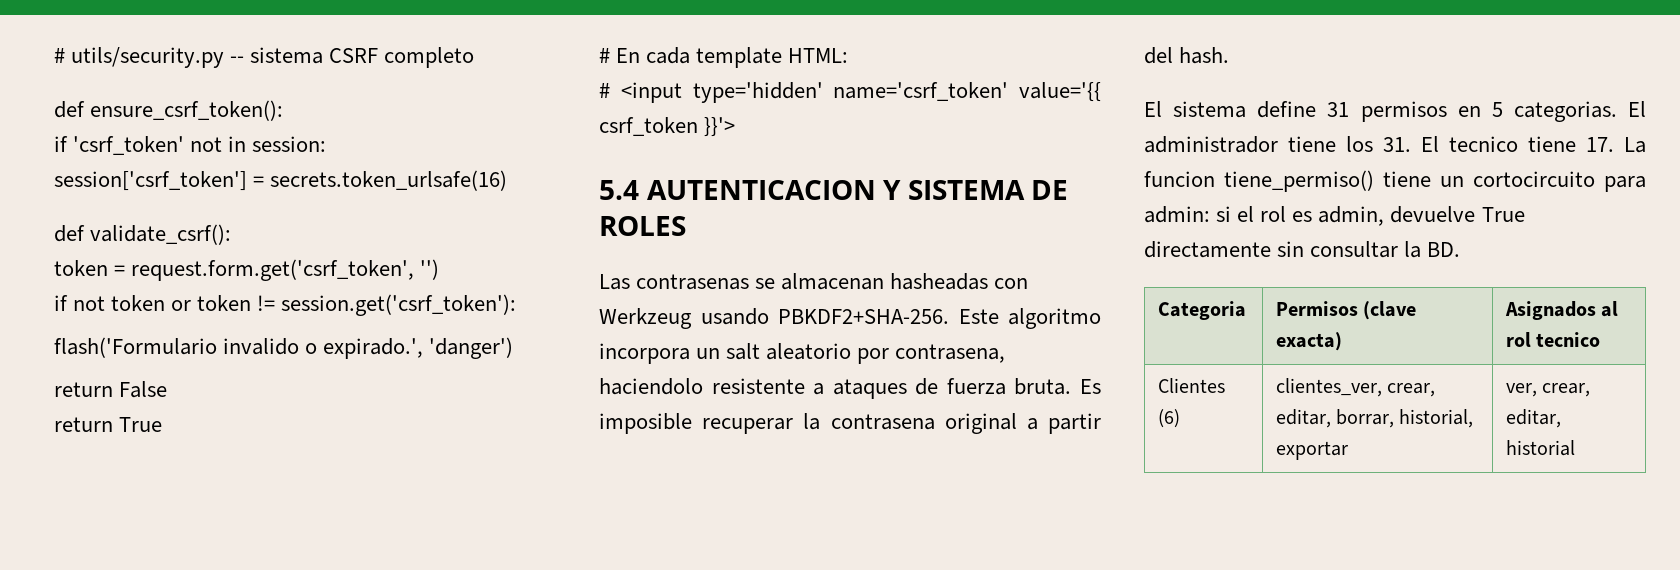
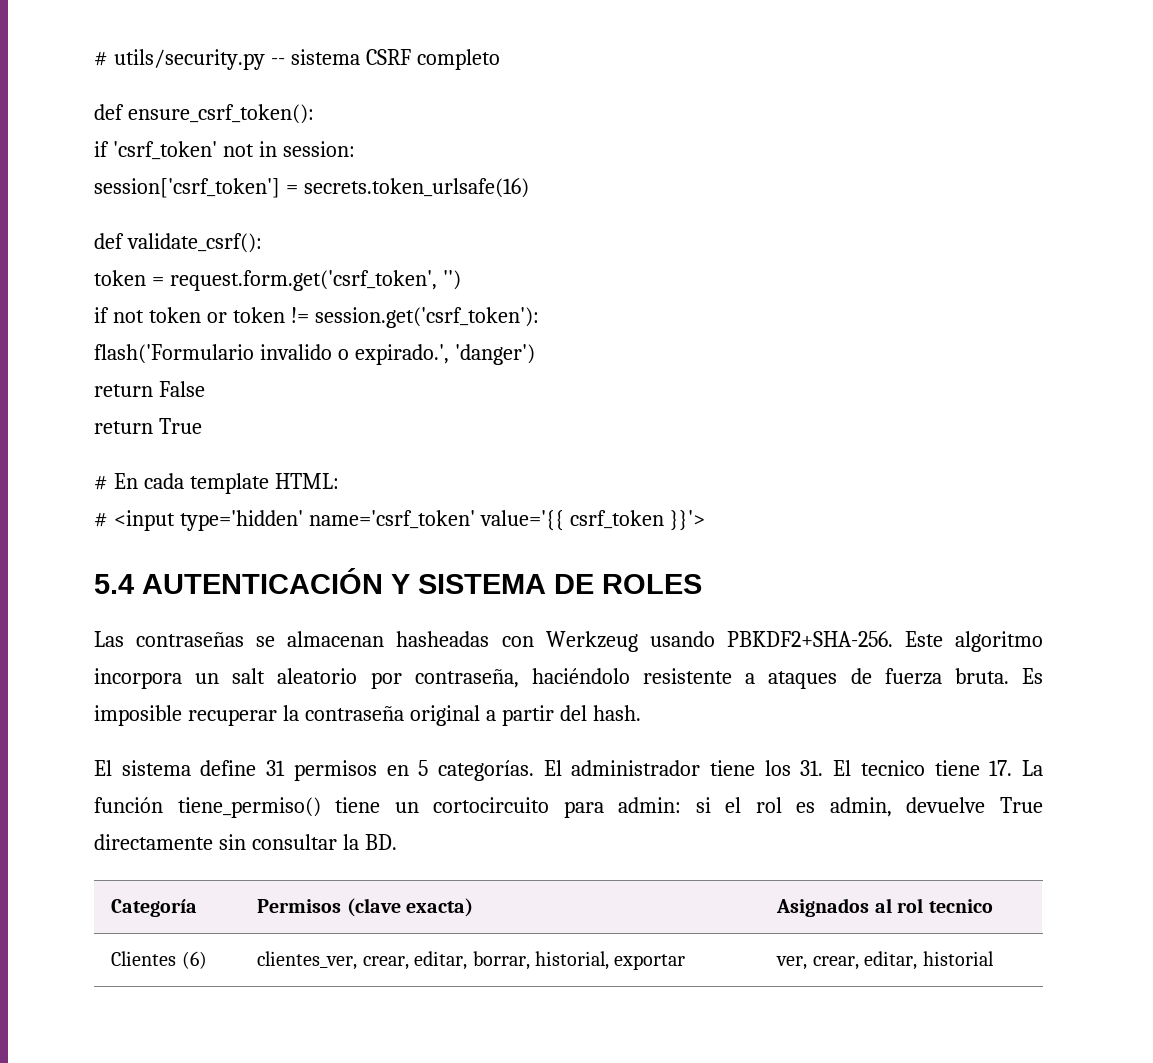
[646,180,876,200] AUTENTICACION -> [142,568,383,594] AUTENTICACIÓN
[636,274,750,290] contrasenas -> [136,632,245,647] contraseñas
[895,344,1006,363] [599,378,703,395] contrasena, haciendolo -> [414,668,630,688] contraseña, haciéndolo
[830,414,935,430] contrasena -> [304,706,404,721] contraseña
[1513,101,1617,122] categorias. -> [437,760,534,781] categorías.
[1144,171,1215,187] funcion -> [94,797,163,813] función
[1157,301,1246,320] Categoria -> [111,899,198,917] Categoría

